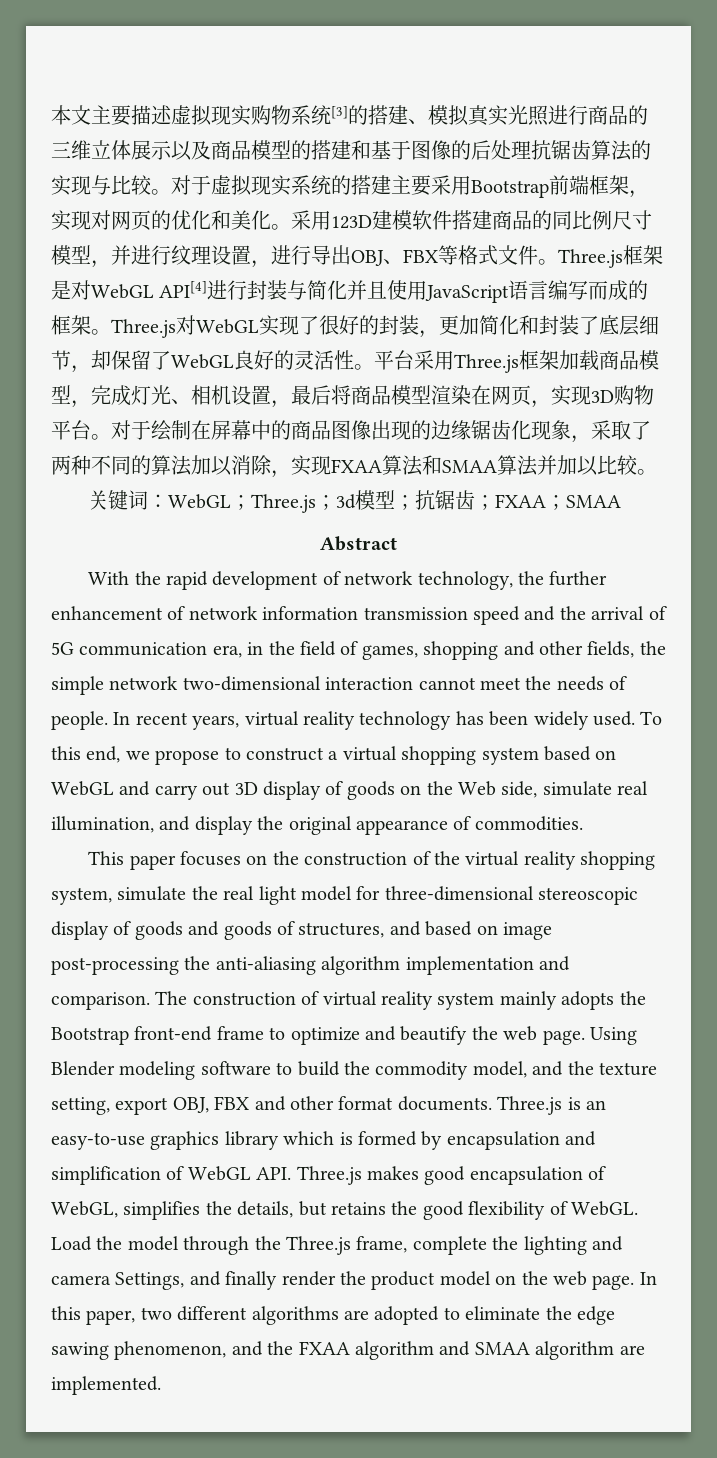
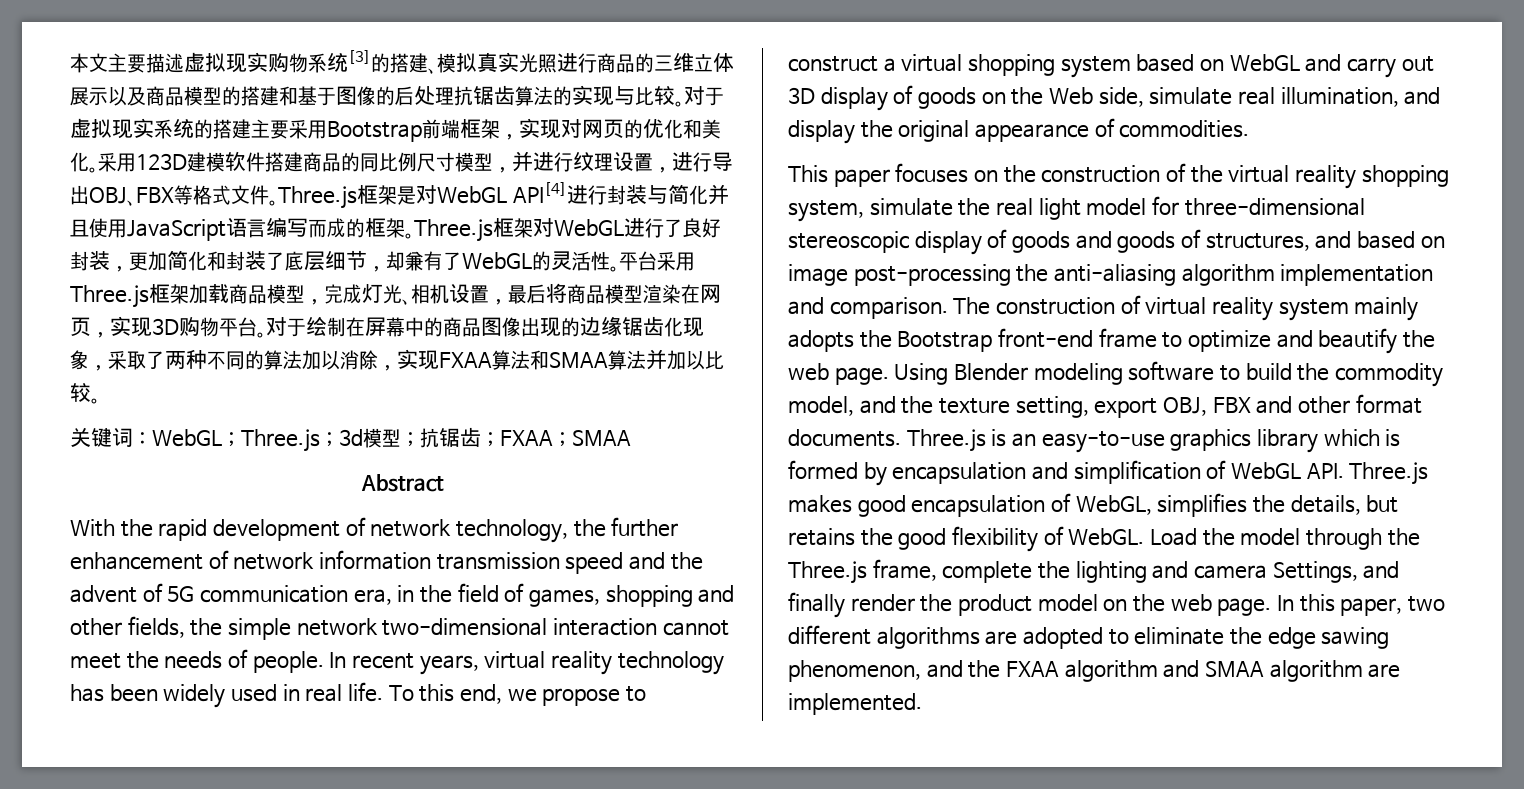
[176,315,379,336] 对WebGL实现了很好的 -> [492,218,721,238] 框架对WebGL进行了良好
[111,350,274,370] 保留了WebGL良好 -> [405,251,532,271] 兼有了WebGL
[591,606,645,620] arrival -> [70,585,137,603] advent
[592,711,635,726] used. -> [230,682,383,702] used in real life.

